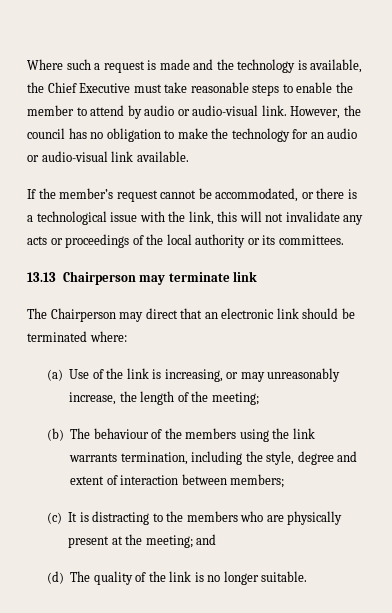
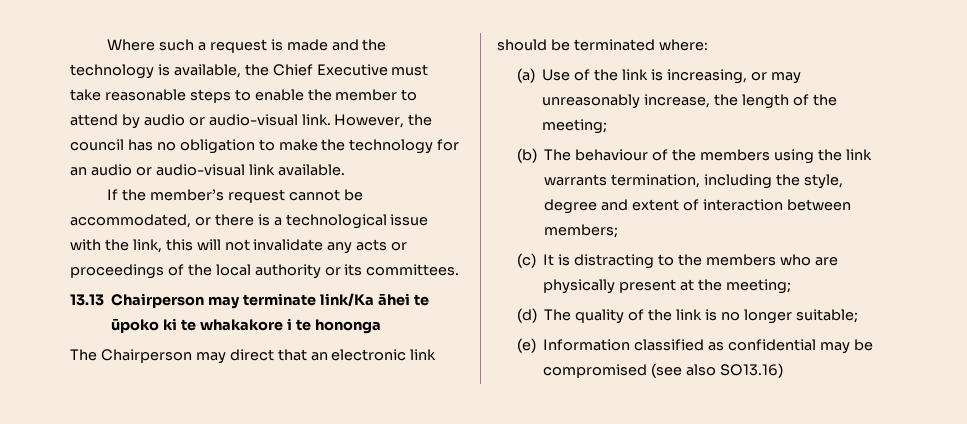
[233,271,258,282] link -> [319,293,429,306] [111,318,381,334] link/Ka āhei te ūpoko ki te whakakore i te hononga
[196,534,217,545] and -> (792, 286) none
[261,571,308,582] suitable. -> [795,309,858,323] [517,338,873,354] [543,363,784,378] suitable; // (e) Information classified as confidential may be compromised (see also SO13.16)

